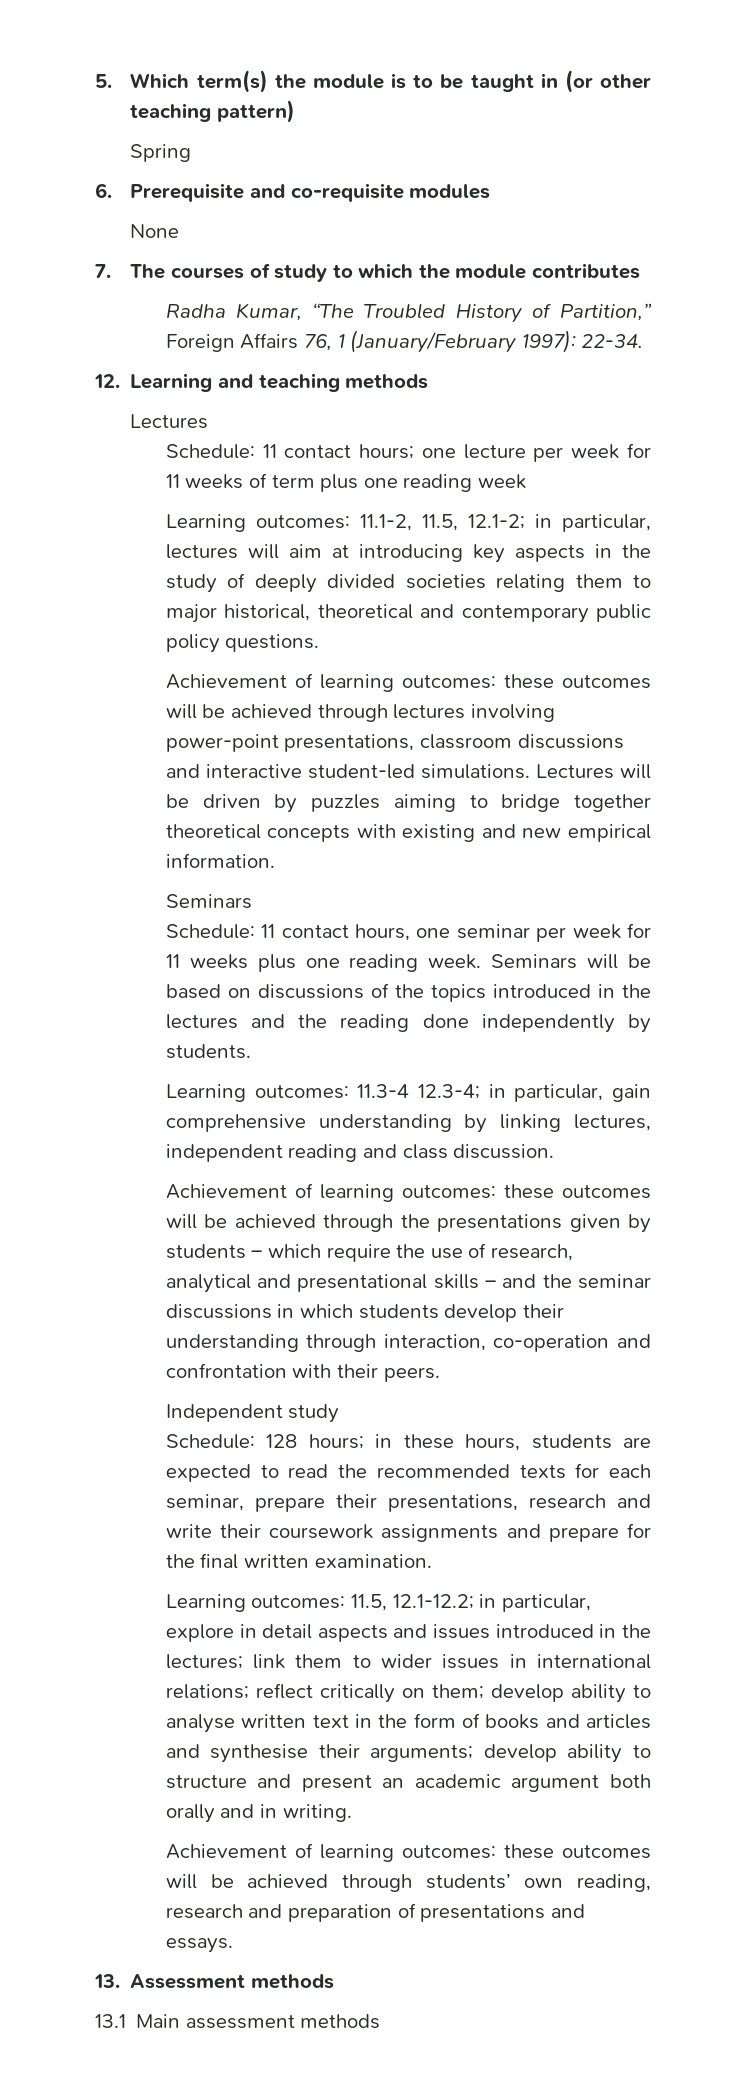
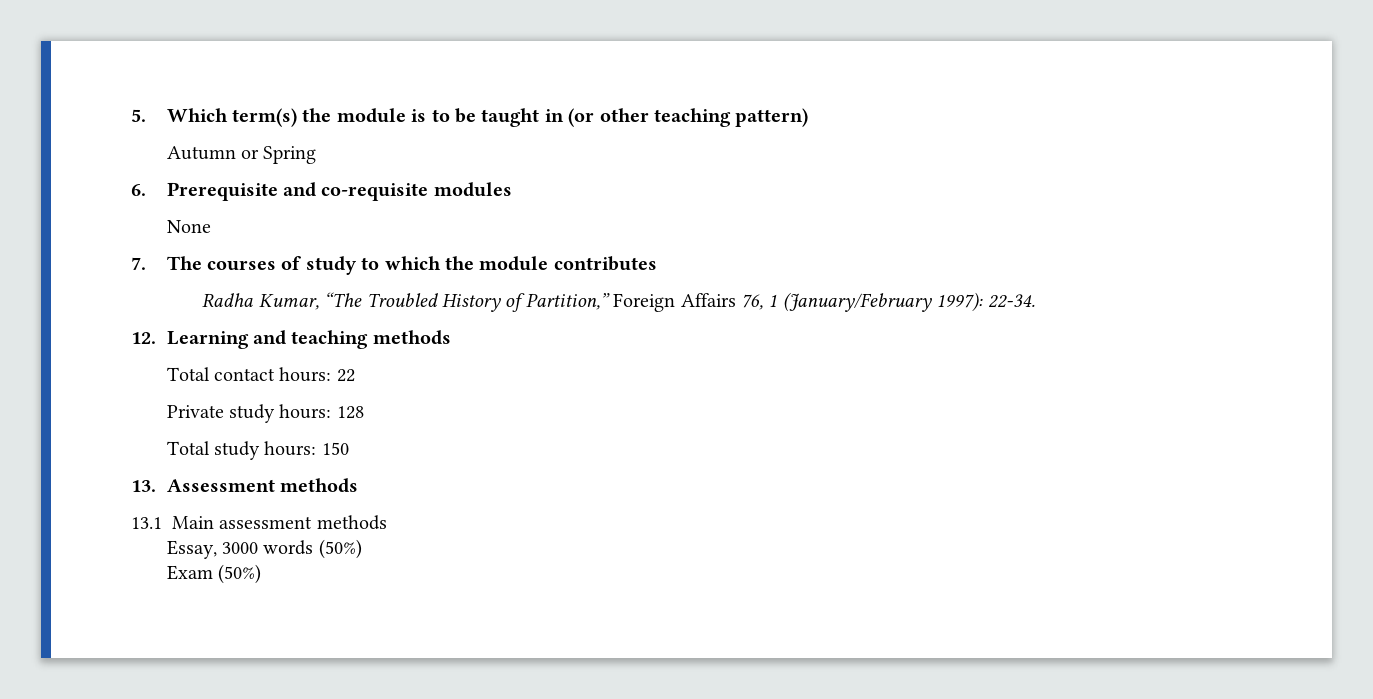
(295, 111) none -> [166,146,260,160] Autumn or
[130,414,209,429] [165,443,652,462] [165,473,526,492] [165,514,651,532] [165,544,652,563] [165,573,652,593] [165,604,652,623] [165,634,320,653] [165,673,651,692] [165,704,555,722] [165,734,624,752] [165,764,652,779] [165,794,651,813] [165,824,651,842] [165,853,275,868] [165,894,252,909] [165,923,652,942] [165,954,652,972] [165,983,652,1002] [165,1014,652,1033] [165,1044,251,1059] [165,1084,652,1102] [165,1114,652,1133] [165,1144,555,1162] [165,1183,651,1202] [165,1214,652,1233] [165,1243,573,1262] [165,1274,651,1293] [165,1304,564,1322] [165,1334,652,1352] [165,1363,440,1382] [165,1404,340,1423] [165,1434,652,1451] [165,1463,651,1482] [165,1494,651,1512] [165,1523,652,1542] [165,1553,432,1569] [165,1594,591,1612] [165,1624,652,1642] [165,1654,651,1669] [165,1683,651,1703] [165,1713,651,1733] [165,1744,651,1763] [165,1774,651,1792] [165,1804,352,1823] [165,1843,651,1862] [165,1873,651,1892] [165,1903,585,1922] [165,1938,233,1953] Lectures // Schedule: 11 contact hours; one lecture per week for 11 weeks of term plus one reading week // Learning outcomes: 11.1-2, 11.5, 12.1-2; in particular, lectures will aim at introducing key aspects in the study of deeply divided societies relating them to major historical, theoretical and contemporary public policy questions. // Achievement of learning outcomes: these outcomes will be achieved through lectures involving power-point presentations, classroom discussions and interactive student-led simulations. Lectures will be driven by puzzles aiming to bridge together theoretical concepts with existing and new empirical information. // Seminars // Schedule: 11 contact hours, one seminar per week for 11 weeks plus one reading week. Seminars will be based on discussions of the topics introduced in the lectures and the reading done independently by students. // Learning outcomes: 11.3-4 12.3-4; in particular, gain comprehensive understanding by linking lectures, independent reading and class discussion. // Achievement of learning outcomes: these outcomes will be achieved through the presentations given by students – which require the use of research, analytical and presentational skills – and the seminar discussions in which students develop their understanding through interaction, co-operation and confrontation with their peers. // Independent study // Schedule: 128 hours; in these hours, students are expected to read the recommended texts for each seminar, prepare their presentations, research and write their coursework assignments and prepare for the final written examination. // Learning outcomes: 11.5, 12.1-12.2; in particular, explore in detail aspects and issues introduced in the lectures; link them to wider issues in international relations; reflect critically on them; develop ability to analyse written text in the form of books and articles and synthesise their arguments; develop ability to structure and present an academic argument both orally and in writing. // Achievement of learning outcomes: these outcomes will be achieved through students’ own reading, research and preparation of presentations and essays. -> [166,367,355,382] [166,404,364,423] [166,441,349,460] Total contact hours: 22 // Private study hours: 128 // Total study hours: 150
(381, 2021) none -> [166,539,362,559] [166,564,262,584] // Essay, 3000 words (50%) // Exam (50%)

